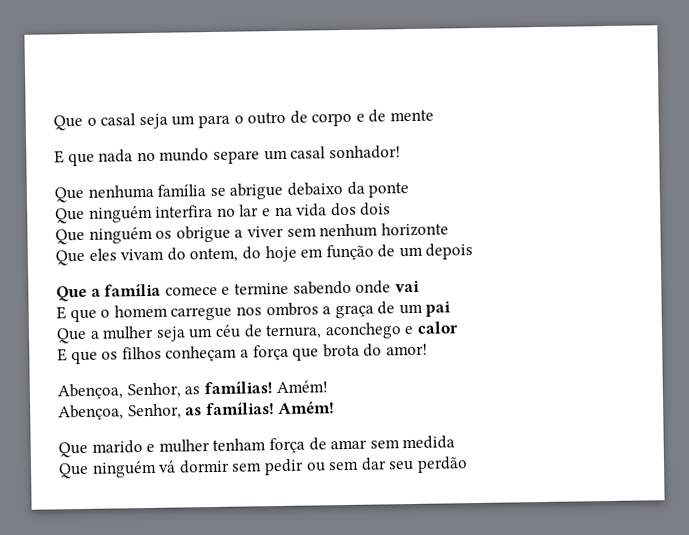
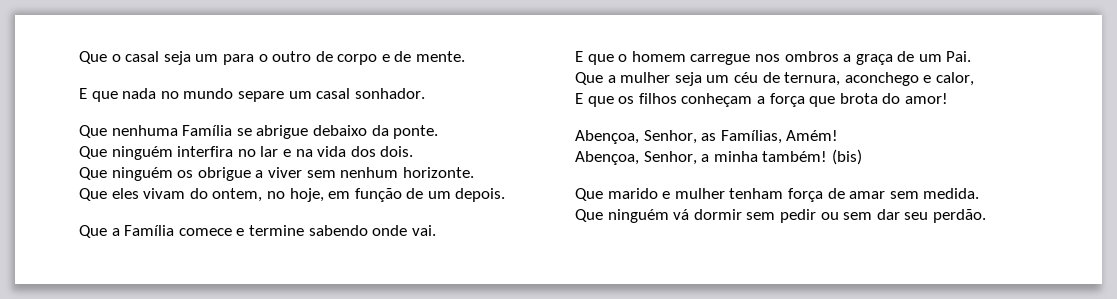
[390,109,435,122] mente -> [416,51,466,62] mente.
[328,145,401,160] sonhador! -> [354,88,425,99] sonhador.
[157,184,207,197] família -> [182,125,233,136] Família
[368,182,410,198] ponte -> [393,125,439,139] ponte.
[360,202,392,216] dois -> [380,146,414,157] dois.
[380,222,449,237] horizonte -> [402,167,474,178] horizonte.
[241,245,297,263] do hoje -> [266,188,324,202] no hoje,
[425,243,474,260] [56,283,162,302] depois // Que a família -> [455,188,506,202] [79,225,175,238] depois. // Que a Família
[394,280,420,293] vai -> [411,225,436,236] vai.
[425,301,452,317] pai -> [946,51,972,62] Pai.
[416,321,459,334] calor -> [935,72,974,86] calor,
[203,381,273,395] famílias! -> [720,130,782,144] Famílias,
[185,401,336,416] as famílias! Amém! -> [701,149,862,165] a minha também! (bis)
[402,435,456,450] medida -> [923,188,980,199] medida.
[416,456,468,473] perdão -> [932,209,986,223] perdão.

